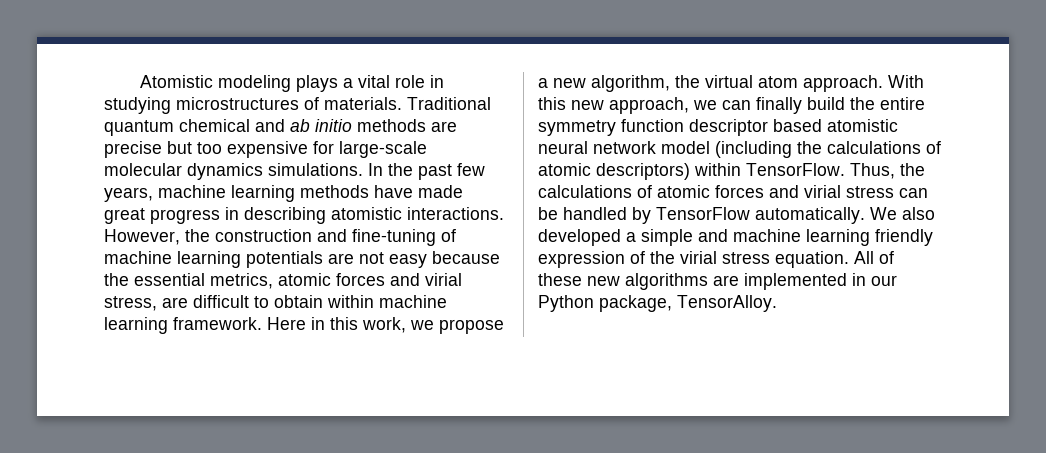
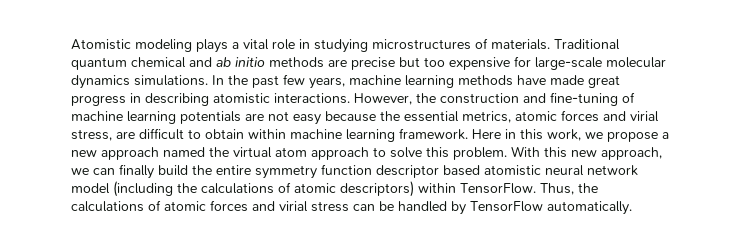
[591,75,670,92] algorithm, -> [101,147,205,160] approach named
[803,75,883,92] approach. -> [311,147,507,160] approach to solve this problem.
[870,207,935,220] [538,229,933,246] [538,251,894,268] [538,273,897,290] [538,295,777,312] We also developed a simple and machine learning friendly expression of the virial stress equation. All of these new algorithms are implemented in our Python package, TensorAlloy. -> (632, 208) none

